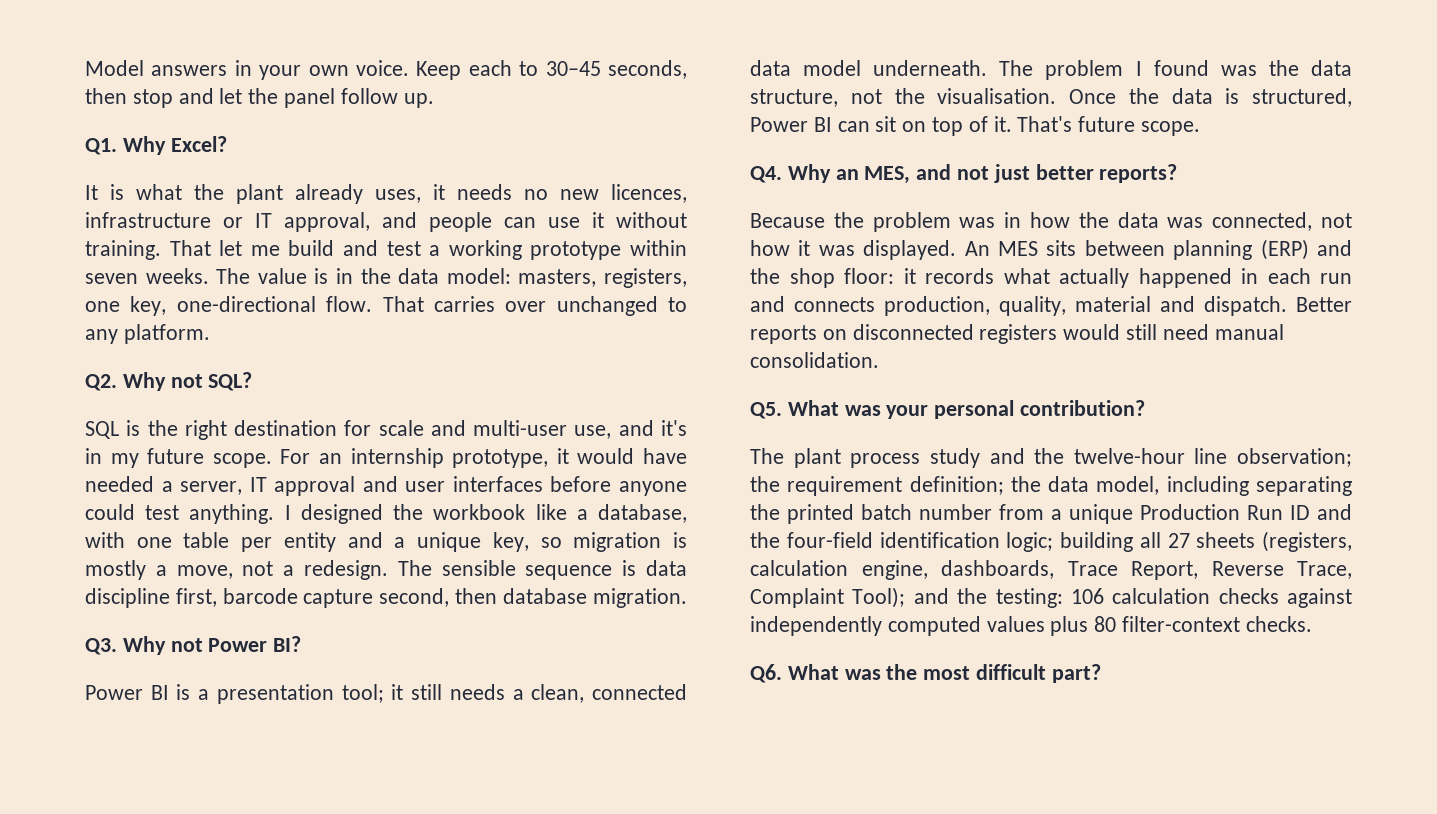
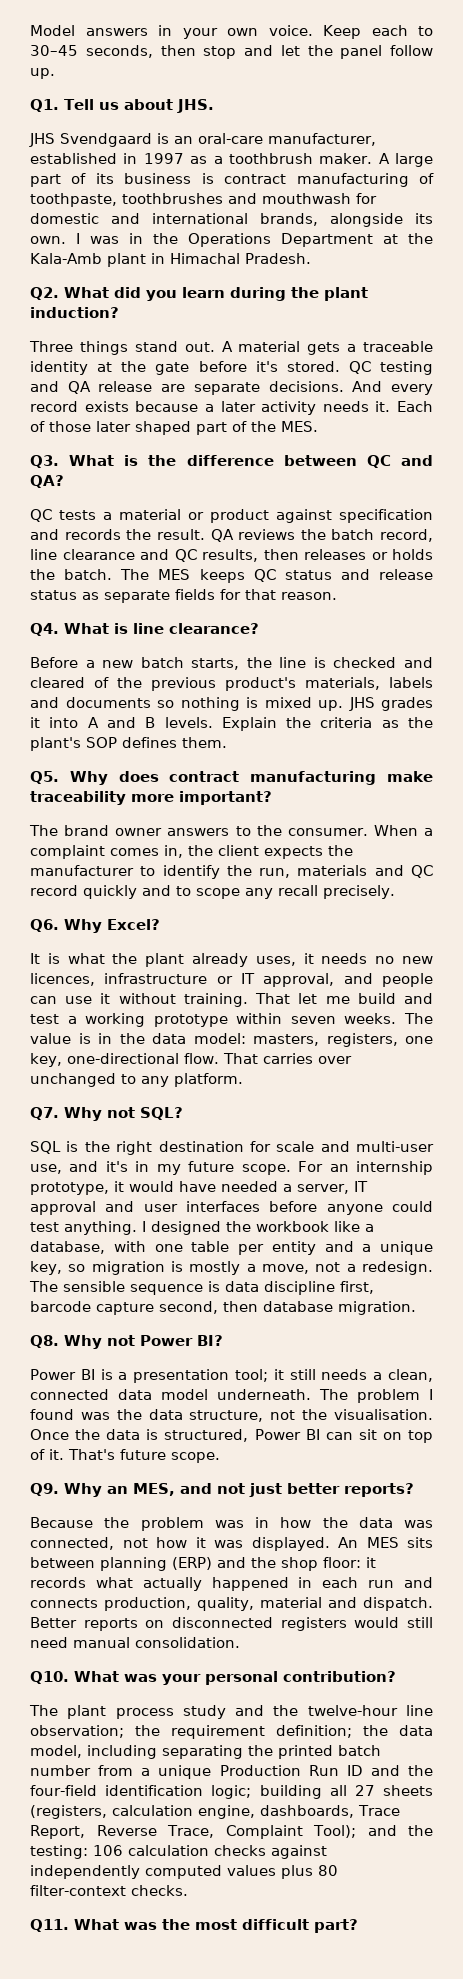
(117, 146) none -> [64,99,214,113] [29,133,376,147] [30,153,433,167] [30,173,434,187] [30,193,377,207] [30,213,433,227] [30,233,433,247] [30,253,311,267] [30,287,368,301] [30,307,119,318] [29,341,433,355] [30,361,433,375] [30,381,433,395] [30,401,433,415] [30,421,318,435] [30,455,433,468] [30,475,64,488] [30,509,433,523] [30,529,433,542] [30,549,433,562] [30,569,433,583] [30,589,337,603] [30,623,259,636] [30,657,433,670] [30,677,433,691] [30,697,433,711] [30,717,434,731] [30,737,227,751] [30,771,434,785] [30,791,272,805] [29,825,433,836] [30,845,353,859] [30,865,433,879] [30,885,395,899] [30,919,59,932] Tell us about JHS. // JHS Svendgaard is an oral-care manufacturer, established in 1997 as a toothbrush maker. A large part of its business is contract manufacturing of toothpaste, toothbrushes and mouthwash for domestic and international brands, alongside its own. I was in the Operations Department at the Kala-Amb plant in Himachal Pradesh. // Q2. What did you learn during the plant induction? // Three things stand out. A material gets a traceable identity at the gate before it's stored. QC testing and QA release are separate decisions. And every record exists because a later activity needs it. Each of those later shaped part of the MES. // Q3. What is the difference between QC and QA? // QC tests a material or product against specification and records the result. QA reviews the batch record, line clearance and QC results, then releases or holds the batch. The MES keeps QC status and release status as separate fields for that reason. // Q4. What is line clearance? // Before a new batch starts, the line is checked and cleared of the previous product's materials, labels and documents so nothing is mixed up. JHS grades it into A and B levels. Explain the criteria as the plant's SOP defines them. // Q5. Why does contract manufacturing make traceability more important? // The brand owner answers to the consumer. When a complaint comes in, the client expects the manufacturer to identify the run, materials and QC record quickly and to scope any recall precisely. // Q6.
[85,374,117,391] Q2. -> [30,1107,59,1120] Q7.
[85,638,117,655] Q3. -> [30,1335,59,1348] Q8.
[750,166,782,183] Q4. -> [30,1483,59,1496] Q9.
[750,402,782,419] Q5. -> [30,1671,69,1684] Q10.
[750,664,782,683] Q6. -> [30,1919,69,1932] Q11.

